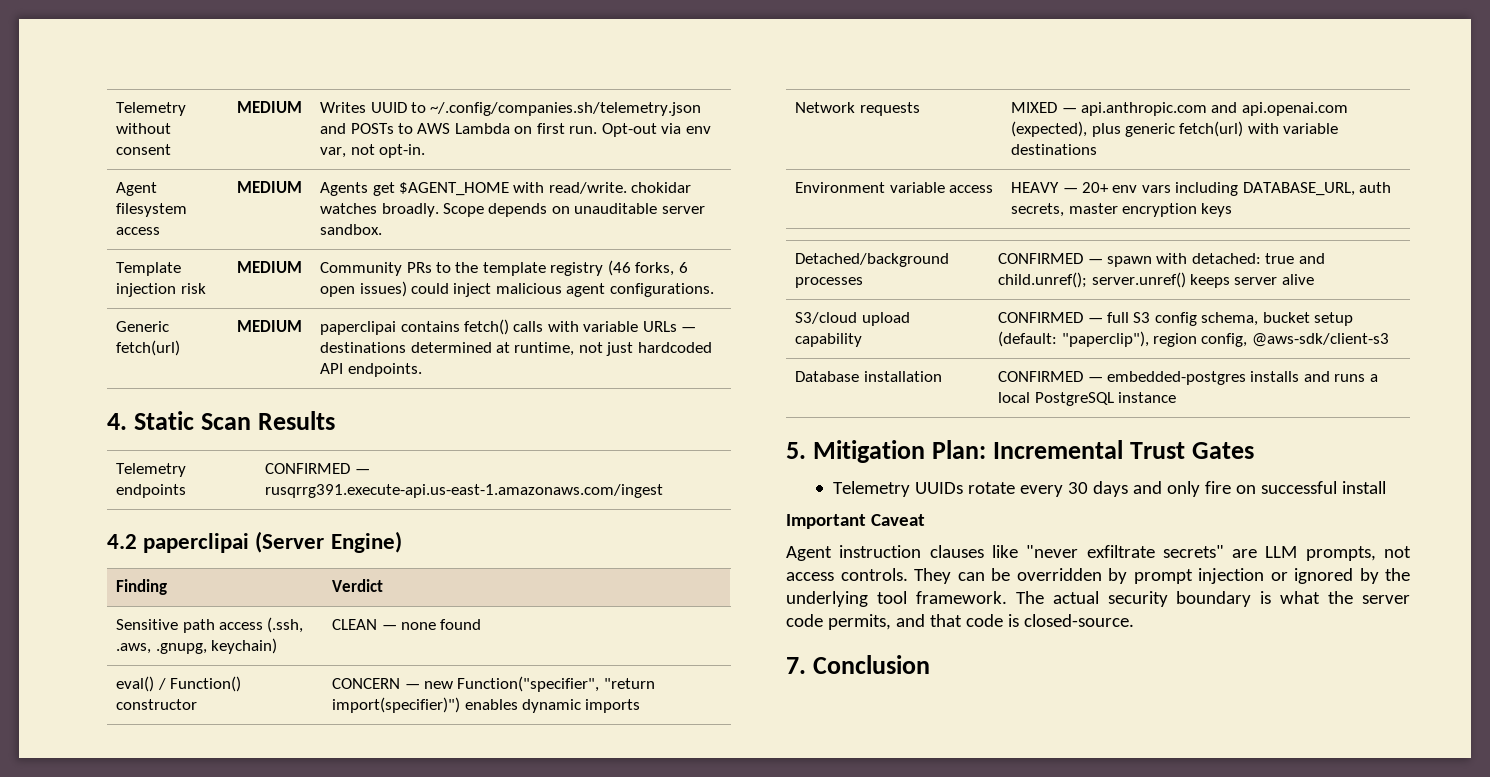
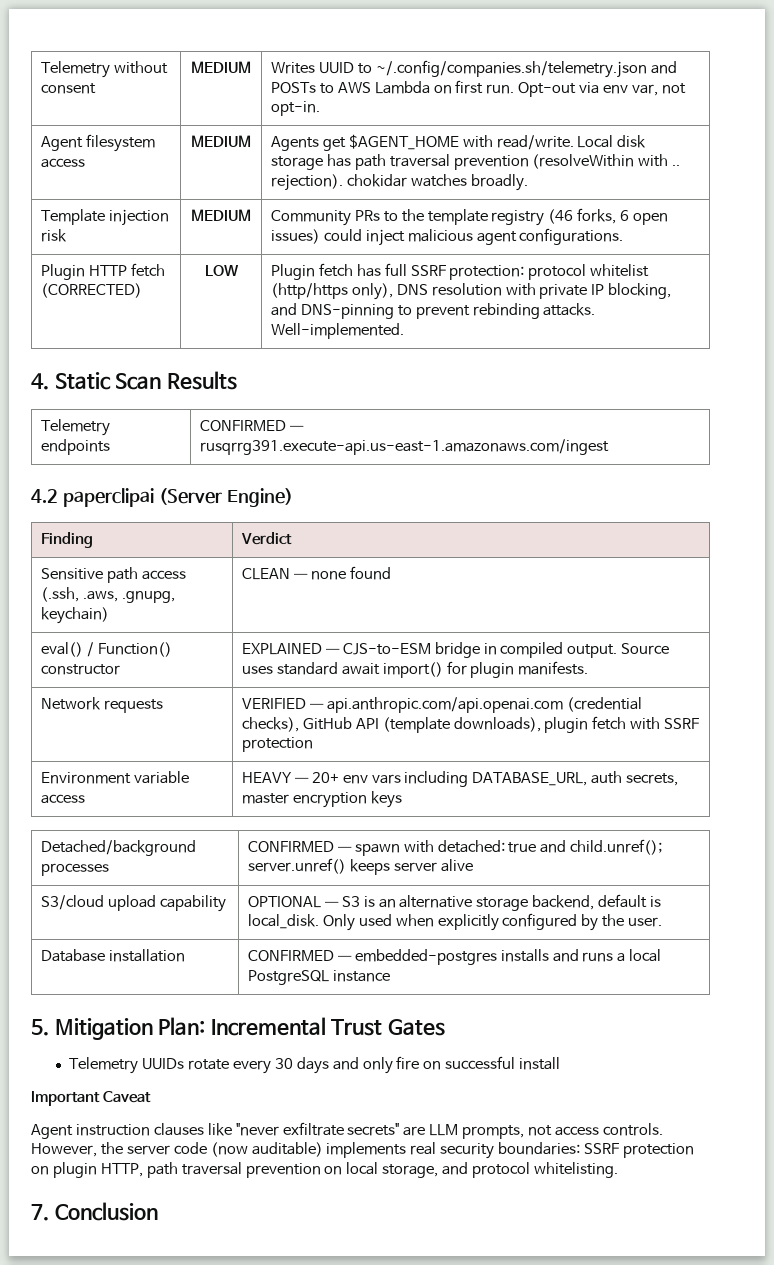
[631,182,692,193] [320,203,705,217] [320,224,383,235] chokidar watches broadly. Scope depends on unauditable server sandbox. -> [577,135,647,148] [270,154,681,170] [270,174,528,191] Local disk storage has path traversal prevention (resolveWithin with .. rejection). chokidar watches broadly.
[116,321,170,332] [116,340,181,356] [237,320,302,332] [320,319,697,335] [320,342,712,356] [320,363,422,377] Generic fetch(url) | MEDIUM | paperclipai contains fetch() calls with variable URLs — destinations determined at runtime, not just hardcoded API endpoints. -> [40,263,165,280] [40,283,142,298] [204,265,239,276] [270,263,650,280] [270,283,672,300] [270,303,596,319] [270,323,404,339] Plugin HTTP fetch (CORRECTED) | LOW | Plugin fetch has full SSRF protection: protocol whitelist (http/https only), DNS resolution with private IP blocking, and DNS-pinning to prevent rebinding attacks. Well-implemented.
[332,676,655,692] [332,697,641,713] [795,102,920,116] [1011,102,1348,116] [1011,121,1339,137] [1011,144,1098,155] CONCERN — new Function("specifier", "return import(specifier)") enables dynamic imports // Network requests | MIXED — api.anthropic.com and api.openai.com (expected), plus generic fetch(url) with variable destinations -> [241,642,670,658] [241,661,589,678] [40,697,163,713] [241,697,642,713] [241,716,700,733] [241,737,313,752] EXPLAINED — CJS-to-ESM bridge in compiled output. Source uses standard await import() for plugin manifests. // Network requests | VERIFIED — api.anthropic.com/api.openai.com (credential checks), GitHub API (template downloads), plugin fetch with SSRF protection
[998,312,1354,326] [998,331,1389,347] CONFIRMED — full S3 config schema, bucket setup (default: "paperclip"), region config, @aws-sdk/client-s3 -> [247,894,662,911] [247,913,663,931] OPTIONAL — S3 is an alternative storage backend, default is local_disk. Only used when explicitly configured by the user.
[914,568,1410,584] [786,591,1410,607] [786,614,1134,630] They can be overridden by prompt injection or ignored by the underlying tool framework. The actual security boundary is what the server code permits, and that code is closed-source. -> [31,1142,695,1159] [31,1162,619,1178] However, the server code (now auditable) implements real security boundaries: SSRF protection on plugin HTTP, path traversal prevention on local storage, and protocol whitelisting.

